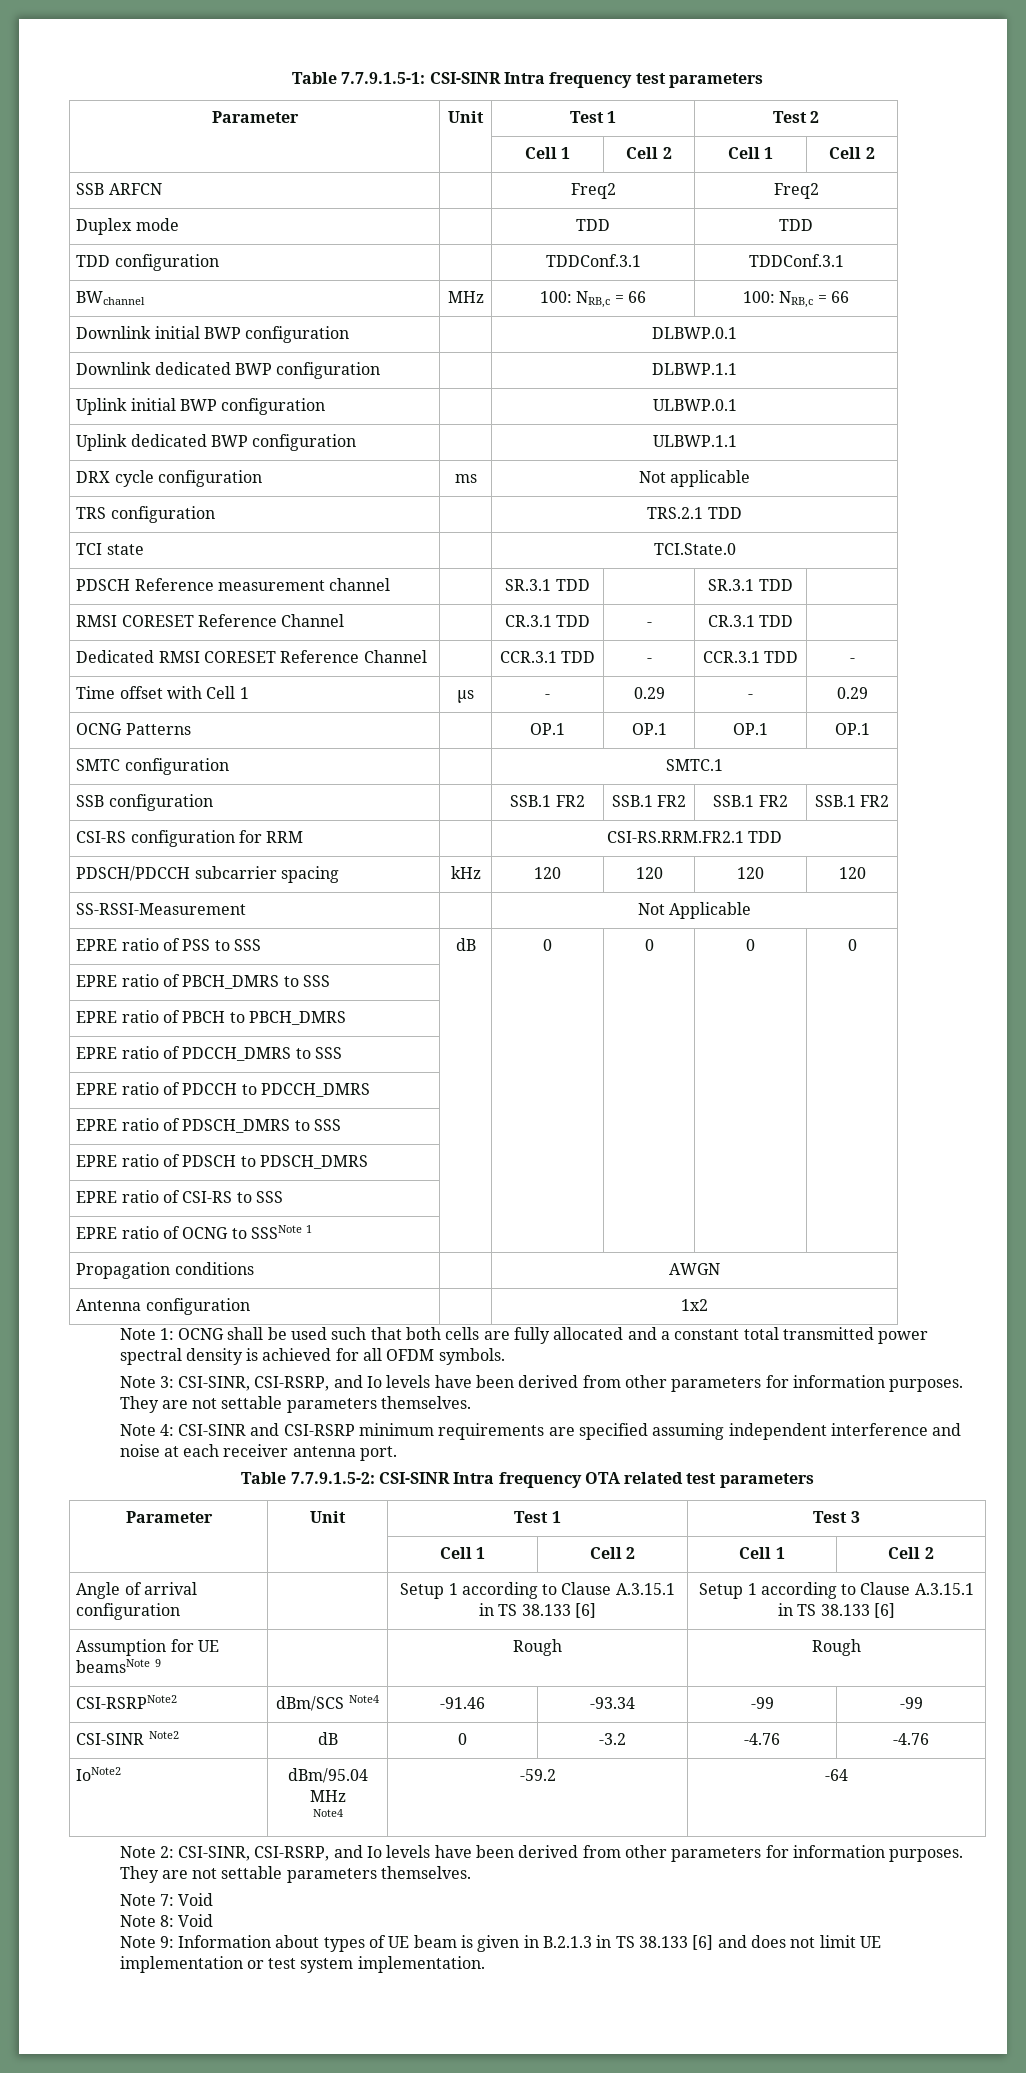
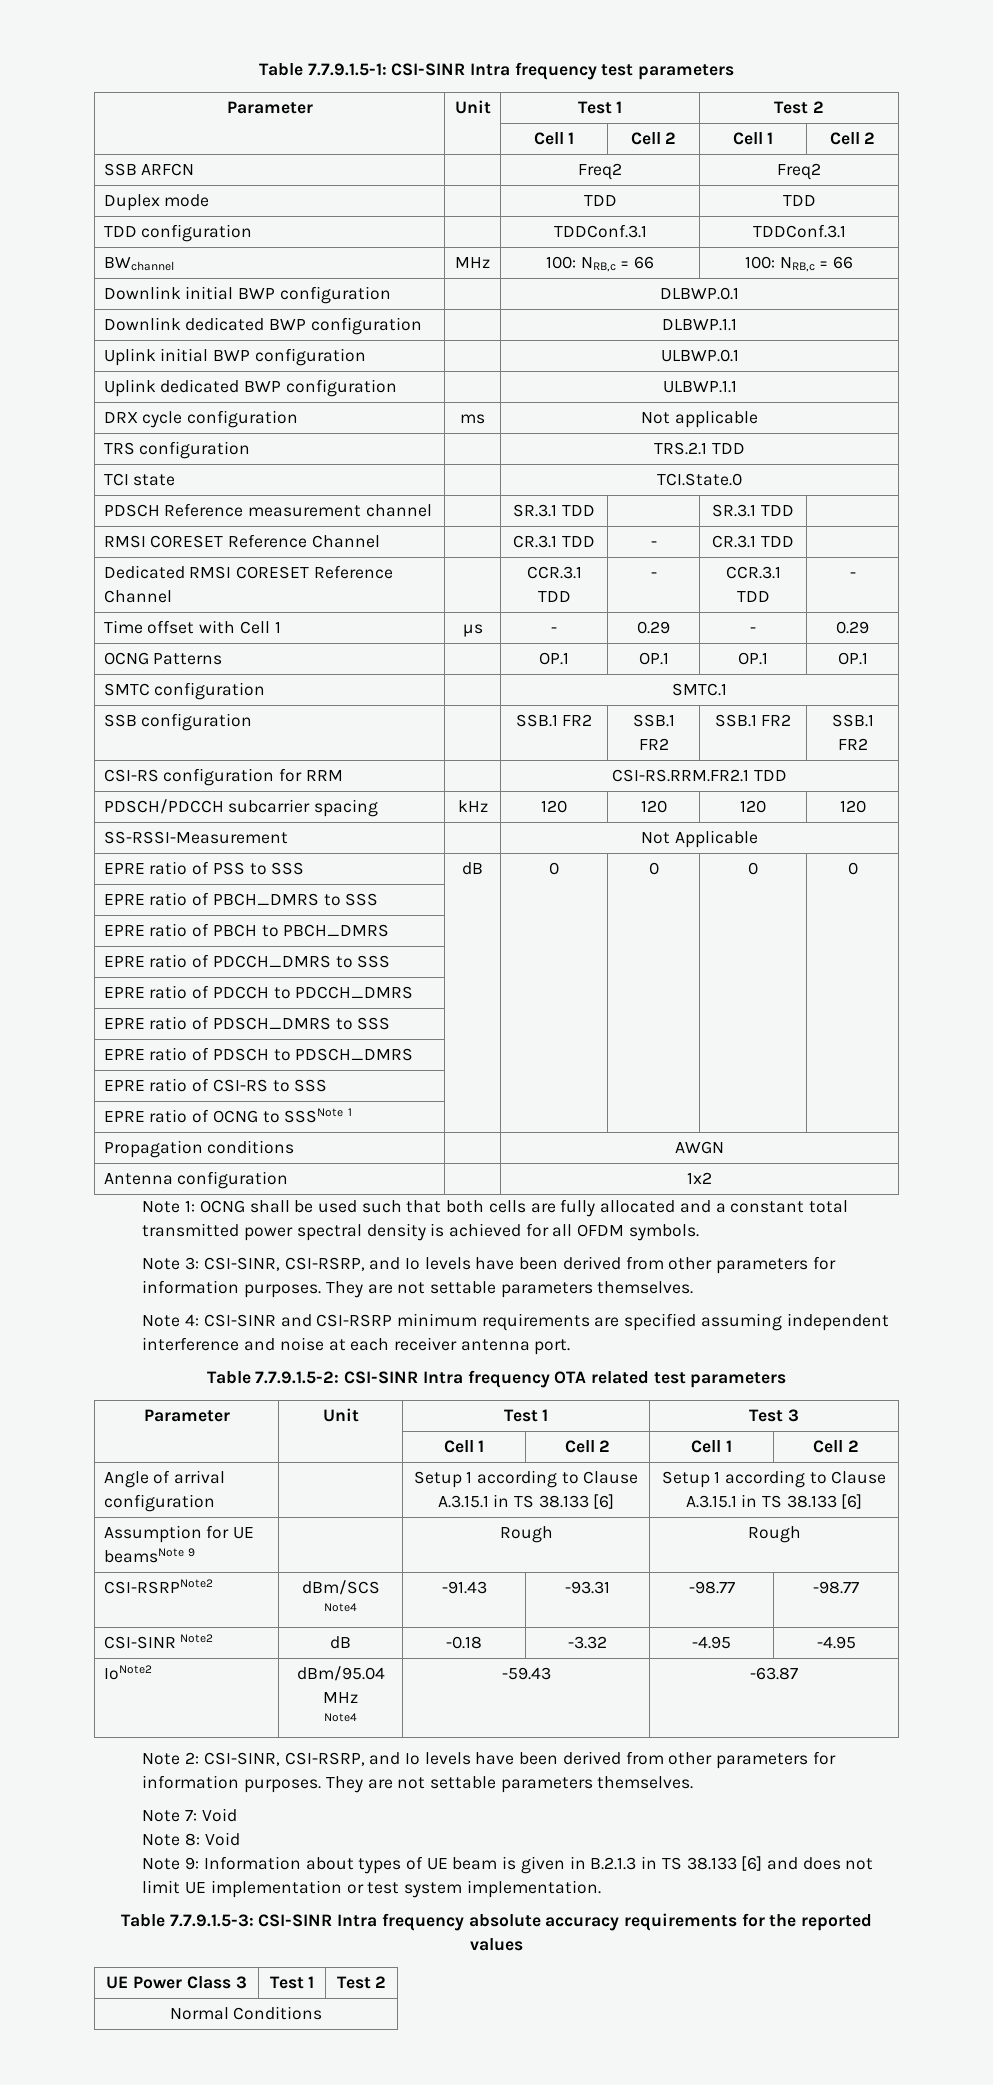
[440,1697,485,1709] [590,1697,635,1709] [750,1697,774,1709] [899,1697,923,1709] -91.46 | -93.34 | -99 | -99 -> [441,1581,487,1594] [565,1581,610,1594] [688,1581,735,1594] [813,1581,859,1594] -91.43 | -93.31 | -98.77 | -98.77
[458,1733,467,1745] [599,1733,626,1745] [744,1733,780,1745] [893,1733,929,1745] 0 | -3.2 | -4.76 | -4.76 -> [446,1636,482,1649] [568,1636,607,1649] [692,1636,731,1649] [816,1636,856,1649] -0.18 | -3.32 | -4.95 | -4.95
[519,1769,556,1781] [825,1769,848,1781] -59.2 | -64 -> [501,1667,551,1680] [750,1667,798,1680] -59.43 | -63.87
(485, 1964) none -> [120,1913,873,1931] [470,1938,523,1951] [106,1976,247,1989] [269,1976,315,1989] [336,1976,387,1989] [169,2006,323,2020] // Table 7.7.9.1.5-3: CSI-SINR Intra frequency absolute accuracy requirements for the reported values // UE Power Class 3 | Test 1 | Test 2 // Normal Conditions

